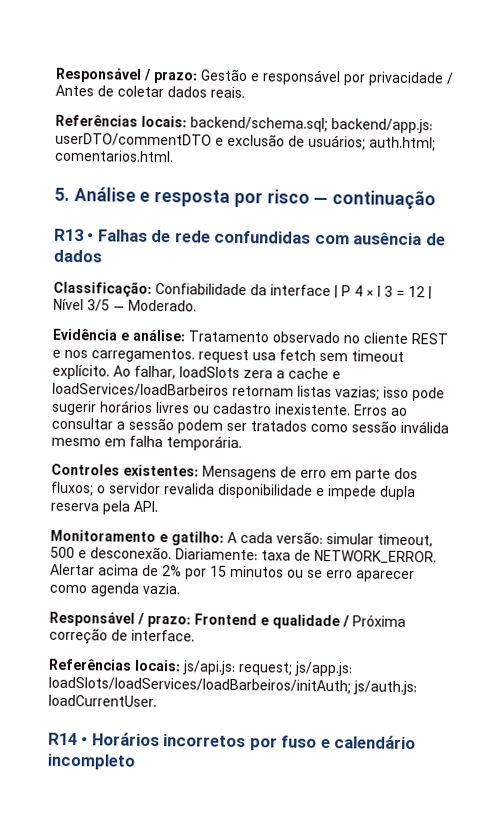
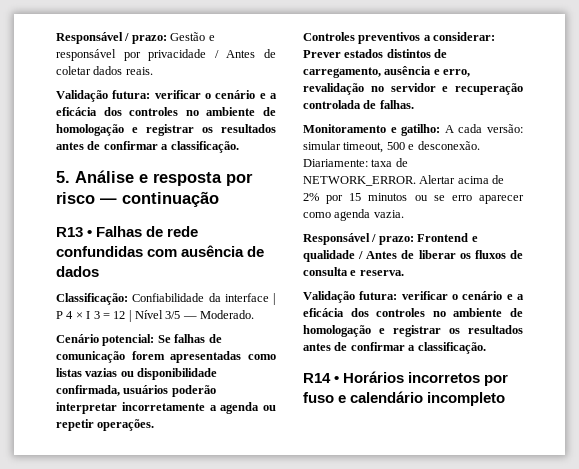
[55,114,433,134] [55,132,436,152] [55,149,174,163] Referências locais: backend/schema.sql; backend/app.js: userDTO/commentDTO e exclusão de usuários; auth.html; comentarios.html. -> [56,90,278,102] [56,107,276,116] [56,124,276,136] [56,141,239,153] Validação futura: verificar o cenário e a eficácia dos controles no ambiente de homologação e registrar os resultados antes de confirmar a classificação.
[52,328,448,345] [52,348,404,364] [52,364,341,380] [52,382,445,402] [51,400,408,416] [51,417,449,434] [51,435,242,452] [51,463,418,482] [51,481,416,501] [50,500,158,515] Evidência e análise: Tratamento observado no cliente REST e nos carregamentos. request usa fetch sem timeout explícito. Ao falhar, loadSlots zera a cache e loadServices/loadBarbeiros retornam listas vazias; isso pode sugerir horários livres ou cadastro inexistente. Erros ao consultar a sessão podem ser tratados como sessão inválida mesmo em falha temporária. // Controles existentes: Mensagens de erro em parte dos fluxos; o servidor revalida disponibilidade e impede dupla reserva pela API. -> [56,334,222,346] [56,351,276,363] [56,368,218,380] [56,385,216,397] [56,402,276,414] [56,419,155,431] [303,32,496,44] [303,49,448,58] [303,66,471,78] [303,83,523,95] [303,100,414,109] Cenário potencial: Se falhas de comunicação forem apresentadas como listas vazias ou disponibilidade confirmada, usuários poderão interpretar incorretamente a agenda ou repetir operações. // Controles preventivos a considerar: Prever estados distintos de carregamento, ausência e erro, revalidação no servidor e recuperação controlada de falhas.
[352,614,406,627] [49,627,195,645] [48,658,353,677] [48,676,417,696] [48,694,157,708] Próxima correção de interface. // Referências locais: js/api.js: request; js/app.js: loadSlots/loadServices/loadBarbeiros/initAuth; js/auth.js: loadCurrentUser. -> [366,250,523,259] [303,267,404,276] [303,291,524,303] [303,308,523,317] [303,325,523,337] [303,342,486,354] Antes de liberar os fluxos de consulta e reserva. // Validação futura: verificar o cenário e a eficácia dos controles no ambiente de homologação e registrar os resultados antes de confirmar a classificação.

